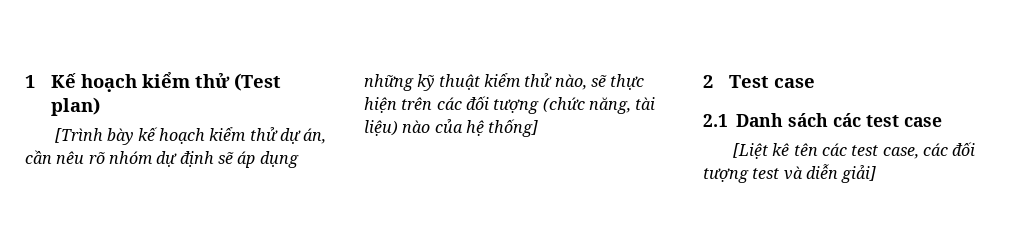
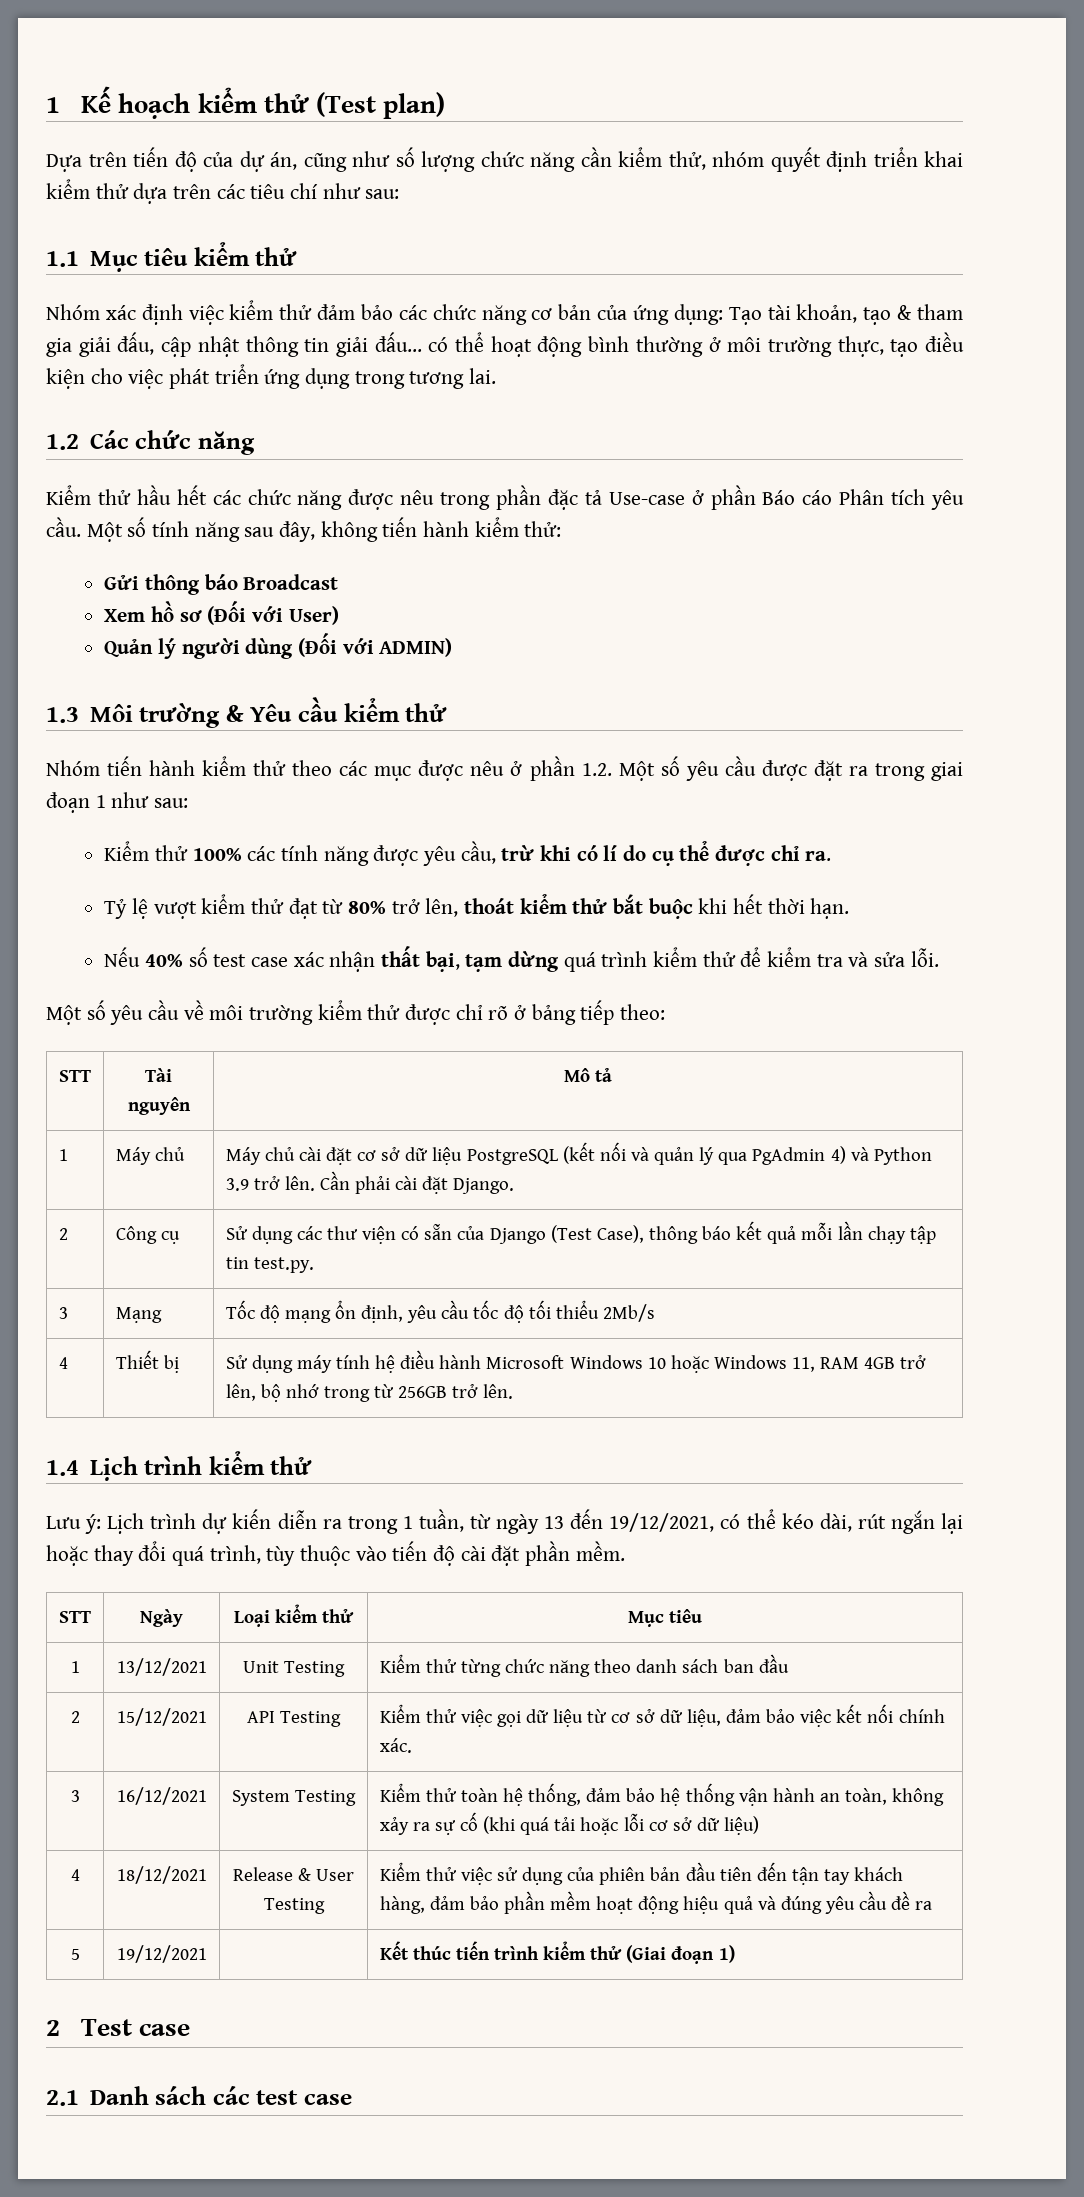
[54,127,327,145] [25,150,299,168] [364,73,645,91] [364,96,656,114] [364,119,539,137] [Trình bày kế hoạch kiểm thử dự án, cần nêu rõ nhóm dự định sẽ áp dụng những kỹ thuật kiểm thử nào, sẽ thực hiện trên các đối tượng (chức năng, tài liệu) nào của hệ thống] -> [46,147,963,172] [46,179,400,204] [46,242,298,272] [46,300,964,325] [46,332,965,357] [46,364,497,389] [46,430,255,455] [46,485,964,510] [46,517,562,542] [104,574,339,595] [104,601,339,625] [104,633,453,659] [46,697,448,728] [46,756,963,781] [46,792,189,813] [104,841,832,866] [104,894,850,919] [104,946,939,972] [46,1000,666,1025] [59,1070,91,1082] [145,1068,172,1082] [127,1097,191,1115] [563,1068,613,1082] [58,1149,68,1161] [115,1147,185,1165] [225,1142,932,1165] [225,1171,515,1194] [58,1228,68,1240] [115,1226,180,1244] [225,1221,936,1244] [225,1257,314,1273] [58,1307,68,1319] [115,1307,162,1323] [225,1300,655,1323] [58,1357,68,1369] [115,1350,179,1373] [225,1350,927,1373] [225,1384,514,1402] [46,1451,313,1481] [46,1509,964,1534] [46,1541,625,1566] [59,1611,91,1623] [140,1609,183,1627] [233,1604,355,1627] [627,1609,703,1627] [70,1661,80,1673] [116,1658,207,1676] [242,1661,346,1677] [379,1654,789,1677] [70,1711,80,1723] [116,1708,207,1726] [246,1711,342,1727] [379,1704,945,1727] [379,1738,412,1753] [70,1790,80,1802] [116,1787,207,1805] [231,1790,357,1806] [379,1783,945,1806] [379,1812,760,1835] [70,1869,80,1881] [116,1866,207,1884] [232,1867,355,1881] [263,1898,325,1914] [379,1862,904,1885] [379,1891,933,1914] [70,1949,80,1960] [116,1945,207,1963] [379,1941,735,1964] Dựa trên tiến độ của dự án, cũng như số lượng chức năng cần kiểm thử, nhóm quyết định triển khai kiểm thử dựa trên các tiêu chí như sau: // 1.1 Mục tiêu kiểm thử // Nhóm xác định việc kiểm thử đảm bảo các chức năng cơ bản của ứng dụng: Tạo tài khoản, tạo & tham gia giải đấu, cập nhật thông tin giải đấu… có thể hoạt động bình thường ở môi trường thực, tạo điều kiện cho việc phát triển ứng dụng trong tương lai. // 1.2 Các chức năng // Kiểm thử hầu hết các chức năng được nêu trong phần đặc tả Use-case ở phần Báo cáo Phân tích yêu cầu. Một số tính năng sau đây, không tiến hành kiểm thử: // Gửi thông báo Broadcast // Xem hồ sơ (Đối với User) // Quản lý người dùng (Đối với ADMIN) // 1.3 Môi trường & Yêu cầu kiểm thử // Nhóm tiến hành kiểm thử theo các mục được nêu ở phần 1.2. Một số yêu cầu được đặt ra trong giai đoạn 1 như sau: // Kiểm thử 100% các tính năng được yêu cầu, trừ khi có lí do cụ thể được chỉ ra. // Tỷ lệ vượt kiểm thử đạt từ 80% trở lên, thoát kiểm thử bắt buộc khi hết thời hạn. // Nếu 40% số test case xác nhận thất bại, tạm dừng quá trình kiểm thử để kiểm tra và sửa lỗi. // Một số yêu cầu về môi trường kiểm thử được chỉ rõ ở bảng tiếp theo: // STT | Tài nguyên | Mô tả // 1 | Máy chủ | Máy chủ cài đặt cơ sở dữ liệu PostgreSQL (kết nối và quản lý qua PgAdmin 4) và Python 3.9 trở lên. Cần phải cài đặt Django. // 2 | Công cụ | Sử dụng các thư viện có sẵn của Django (Test Case), thông báo kết quả mỗi lần chạy tập tin test.py. // 3 | Mạng | Tốc độ mạng ổn định, yêu cầu tốc độ tối thiểu 2Mb/s // 4 | Thiết bị | Sử dụng máy tính hệ điều hành Microsoft Windows 10 hoặc Windows 11, RAM 4GB trở lên, bộ nhớ trong từ 256GB trở lên. // 1.4 Lịch trình kiểm thử // Lưu ý: Lịch trình dự kiến diễn ra trong 1 tuần, từ ngày 13 đến 19/12/2021, có thể kéo dài, rút ngắn lại hoặc thay đổi quá trình, tùy thuộc vào tiến độ cài đặt phần mềm. // STT | Ngày | Loại kiểm thử | Mục tiêu // 1 | 13/12/2021 | Unit Testing | Kiểm thử từng chức năng theo danh sách ban đầu // 2 | 15/12/2021 | API Testing | Kiểm thử việc gọi dữ liệu từ cơ sở dữ liệu, đảm bảo việc kết nối chính xác. // 3 | 16/12/2021 | System Testing | Kiểm thử toàn hệ thống, đảm bảo hệ thống vận hành an toàn, không xảy ra sự cố (khi quá tải hoặc lỗi cơ sở dữ liệu) // 4 | 18/12/2021 | Release & User Testing | Kiểm thử việc sử dụng của phiên bản đầu tiên đến tận tay khách hàng, đảm bảo phần mềm hoạt động hiệu quả và đúng yêu cầu đề ra // 5 | 19/12/2021 | | Kết thúc tiến trình kiểm thử (Giai đoạn 1)
[732,142,976,159] [703,164,877,183] // [Liệt kê tên các test case, các đối tượng test và diễn giải] -> (352, 2099) none

